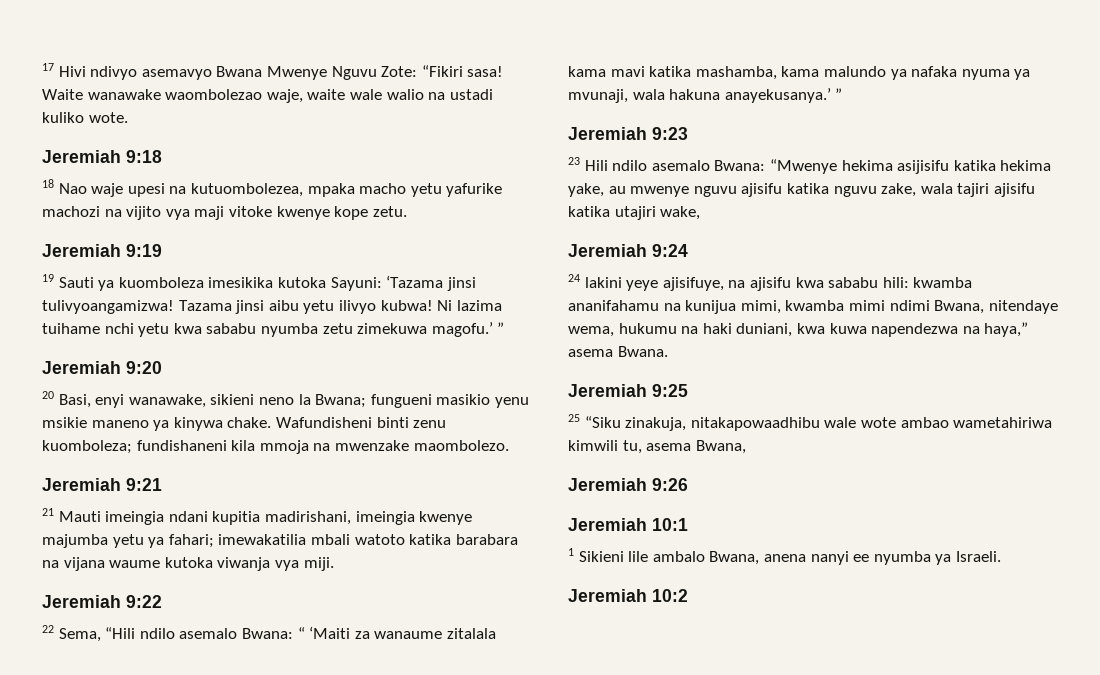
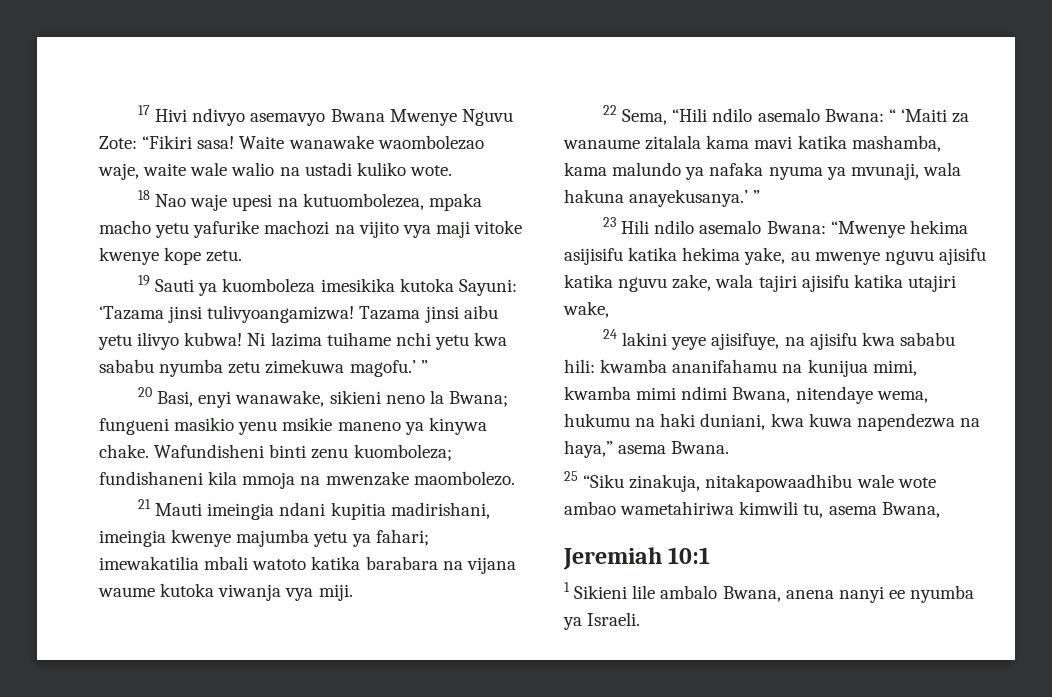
[42,150,162,163] // Jeremiah 9:18 -> (452, 170) none
[42,244,162,257] // Jeremiah 9:19 -> (243, 256) none
[42,361,162,374] // Jeremiah 9:20 -> (428, 366) none
[42,478,162,491] // Jeremiah 9:21 -> (515, 478) none
[42,595,162,608] // Jeremiah 9:22 -> (353, 592) none
[568,127,688,140] // Jeremiah 9:23 -> (761, 196) none
[568,244,688,257] // Jeremiah 9:24 -> (609, 309) none
[568,384,688,397] // Jeremiah 9:25 -> (730, 447) none
[568,478,688,491] // Jeremiah 9:26 -> (940, 510) none
[568,589,688,602] // Jeremiah 10:2 -> (641, 619) none

